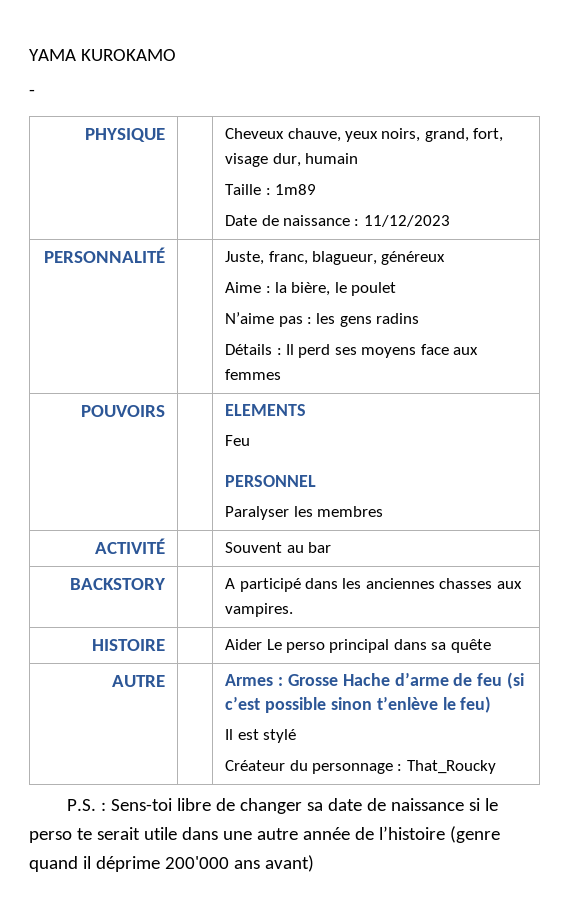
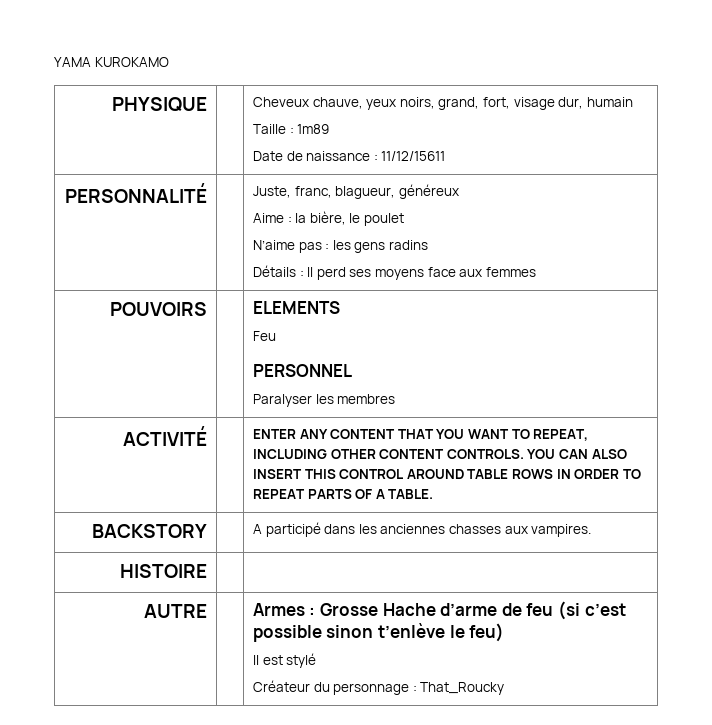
[29,89,35,96] // - -> (169, 62) none
[363,215,450,227] 11/12/2023 -> [381,151,446,161] 11/12/15611
[225,542,331,553] Souvent au bar -> [252,429,589,441] [252,449,627,459] [252,469,642,479] [252,489,434,499] ENTER ANY CONTENT THAT YOU WANT TO REPEAT, INCLUDING OTHER CONTENT CONTROLS. YOU CAN ALSO INSERT THIS CONTROL AROUND TABLE ROWS IN ORDER TO REPEAT PARTS OF A TABLE.
[225,639,491,653] Aider Le perso principal dans sa quête -> (208, 571) none
[67,798,499,814] [29,826,500,843] [29,855,314,872] // P.S. : Sens-toi libre de changer sa date de naissance si le perso te serait utile dans une autre année de l’histoire (genre quand il déprime 200'000 ans avant) -> (505, 688) none

